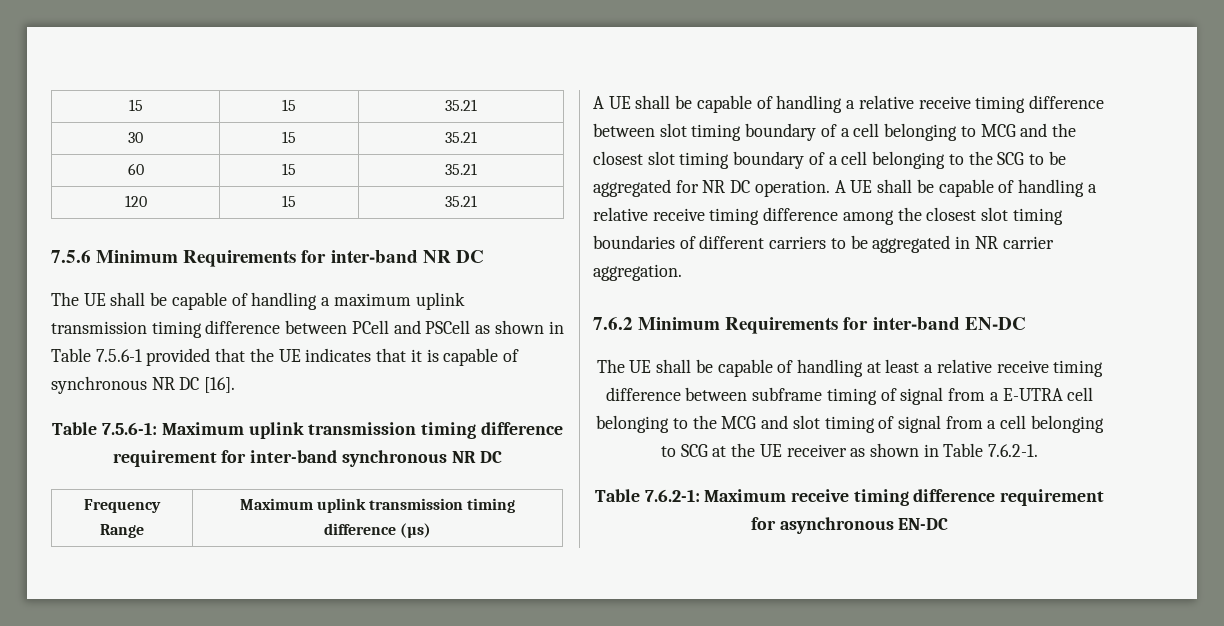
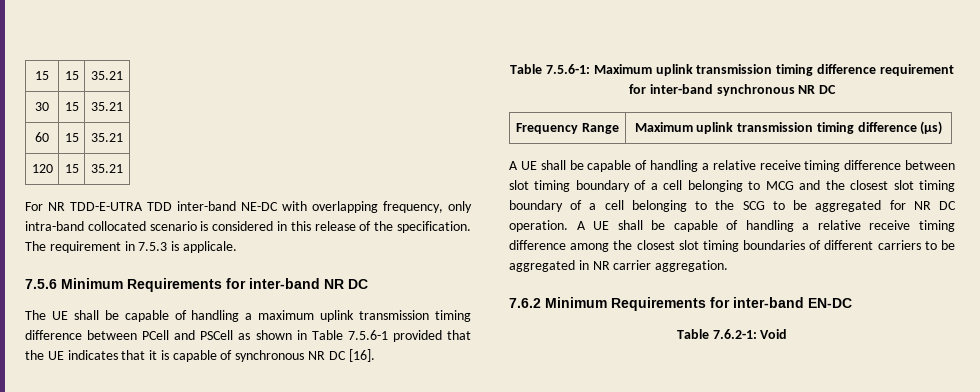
(477, 201) none -> [25,201,472,213] [25,221,472,233] [25,241,237,253] // For NR TDD-E-UTRA TDD inter-band NE-DC with overlapping frequency, only intra-band collocated scenario is considered in this release of the specification. The requirement in 7.5.3 is applicale.
[596,359,1104,377] [605,387,1094,405] [596,415,1104,433] [660,443,1039,457] [594,489,1105,506] [750,517,949,534] The UE shall be capable of handling at least a relative receive timing difference between subframe timing of signal from a E-UTRA cell belonging to the MCG and slot timing of signal from a cell belonging to SCG at the UE receiver as shown in Table 7.6.2-1. // Table 7.6.2-1: Maximum receive timing difference requirement for asynchronous EN-DC -> [676,329,788,339] Table 7.6.2-1: Void

